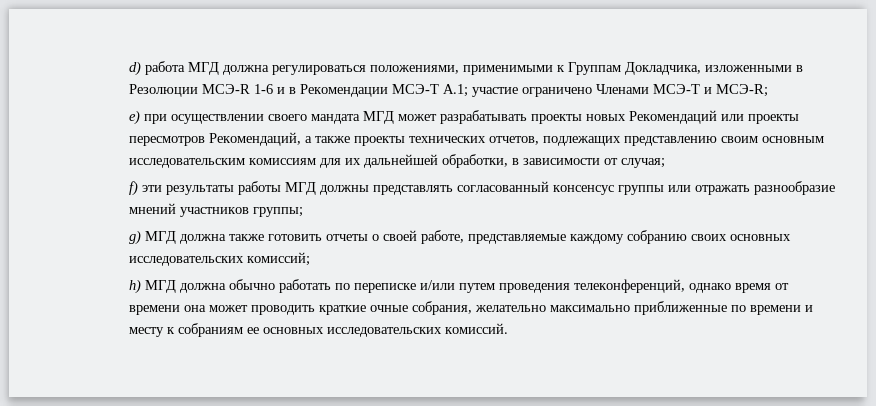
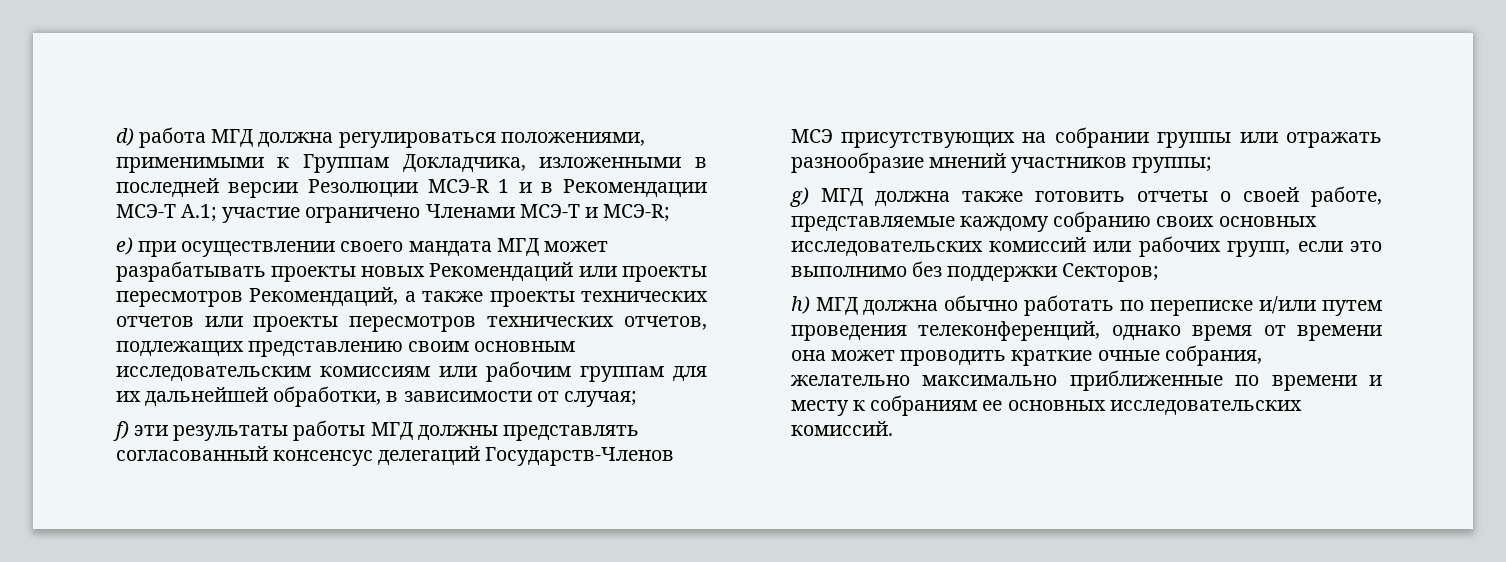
(804, 68) none -> [115,178,299,198] последней версии
[254,84,274,94] 1-6 -> [498,179,510,193] 1
(487, 139) none -> [115,316,615,332] отчетов или проекты пересмотров технических
(317, 161) none -> [438,361,664,382] или рабочим группам
(615, 190) none -> [378,446,675,466] [790,127,1149,148] делегаций Государств-Членов МСЭ присутствующих на собрании
[247,252,311,266] комиссий; -> [989,236,1382,257] [790,261,1160,282] комиссий или рабочих групп, если это выполнимо без поддержки Секторов;

